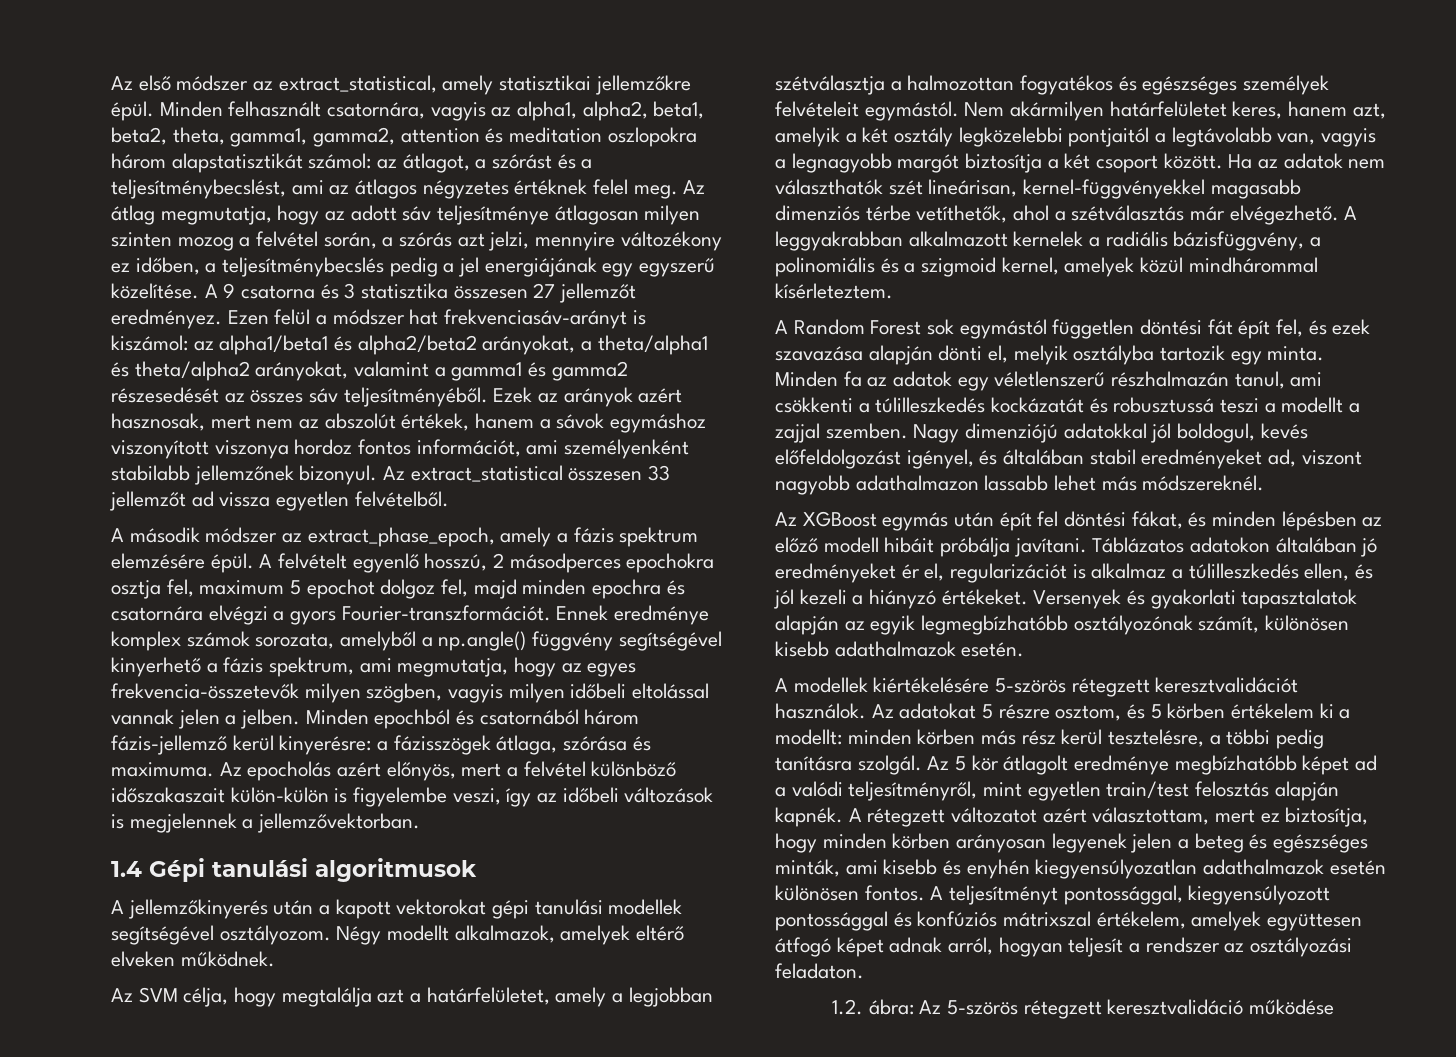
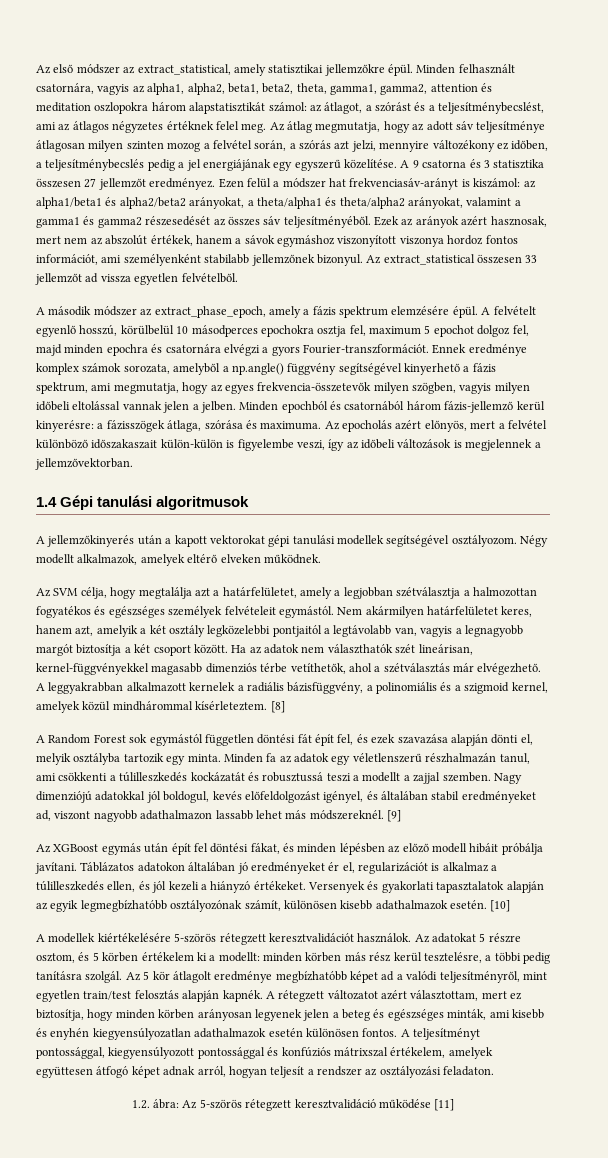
[493,553,505,568] 2 -> [120,325,189,335] körülbelül 10
(893, 291) none -> [270,701,285,713] [8]
(1265, 483) none -> [387,810,401,822] [9]
(1025, 649) none -> [490,900,511,912] [10]
(1335, 1007) none -> [434,1099,455,1111] [11]

